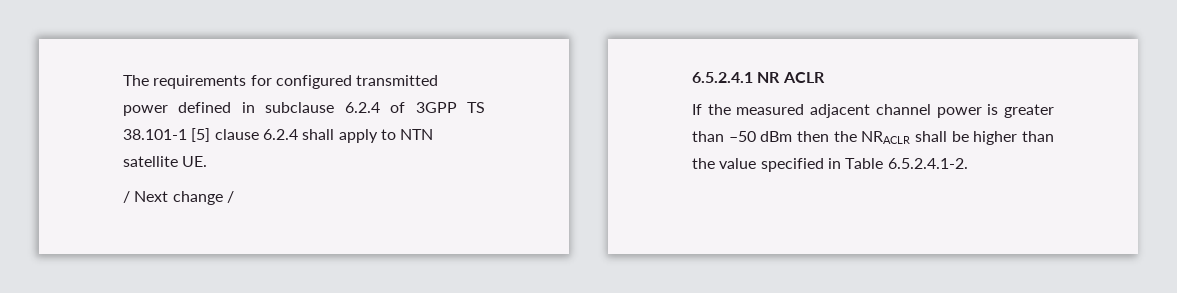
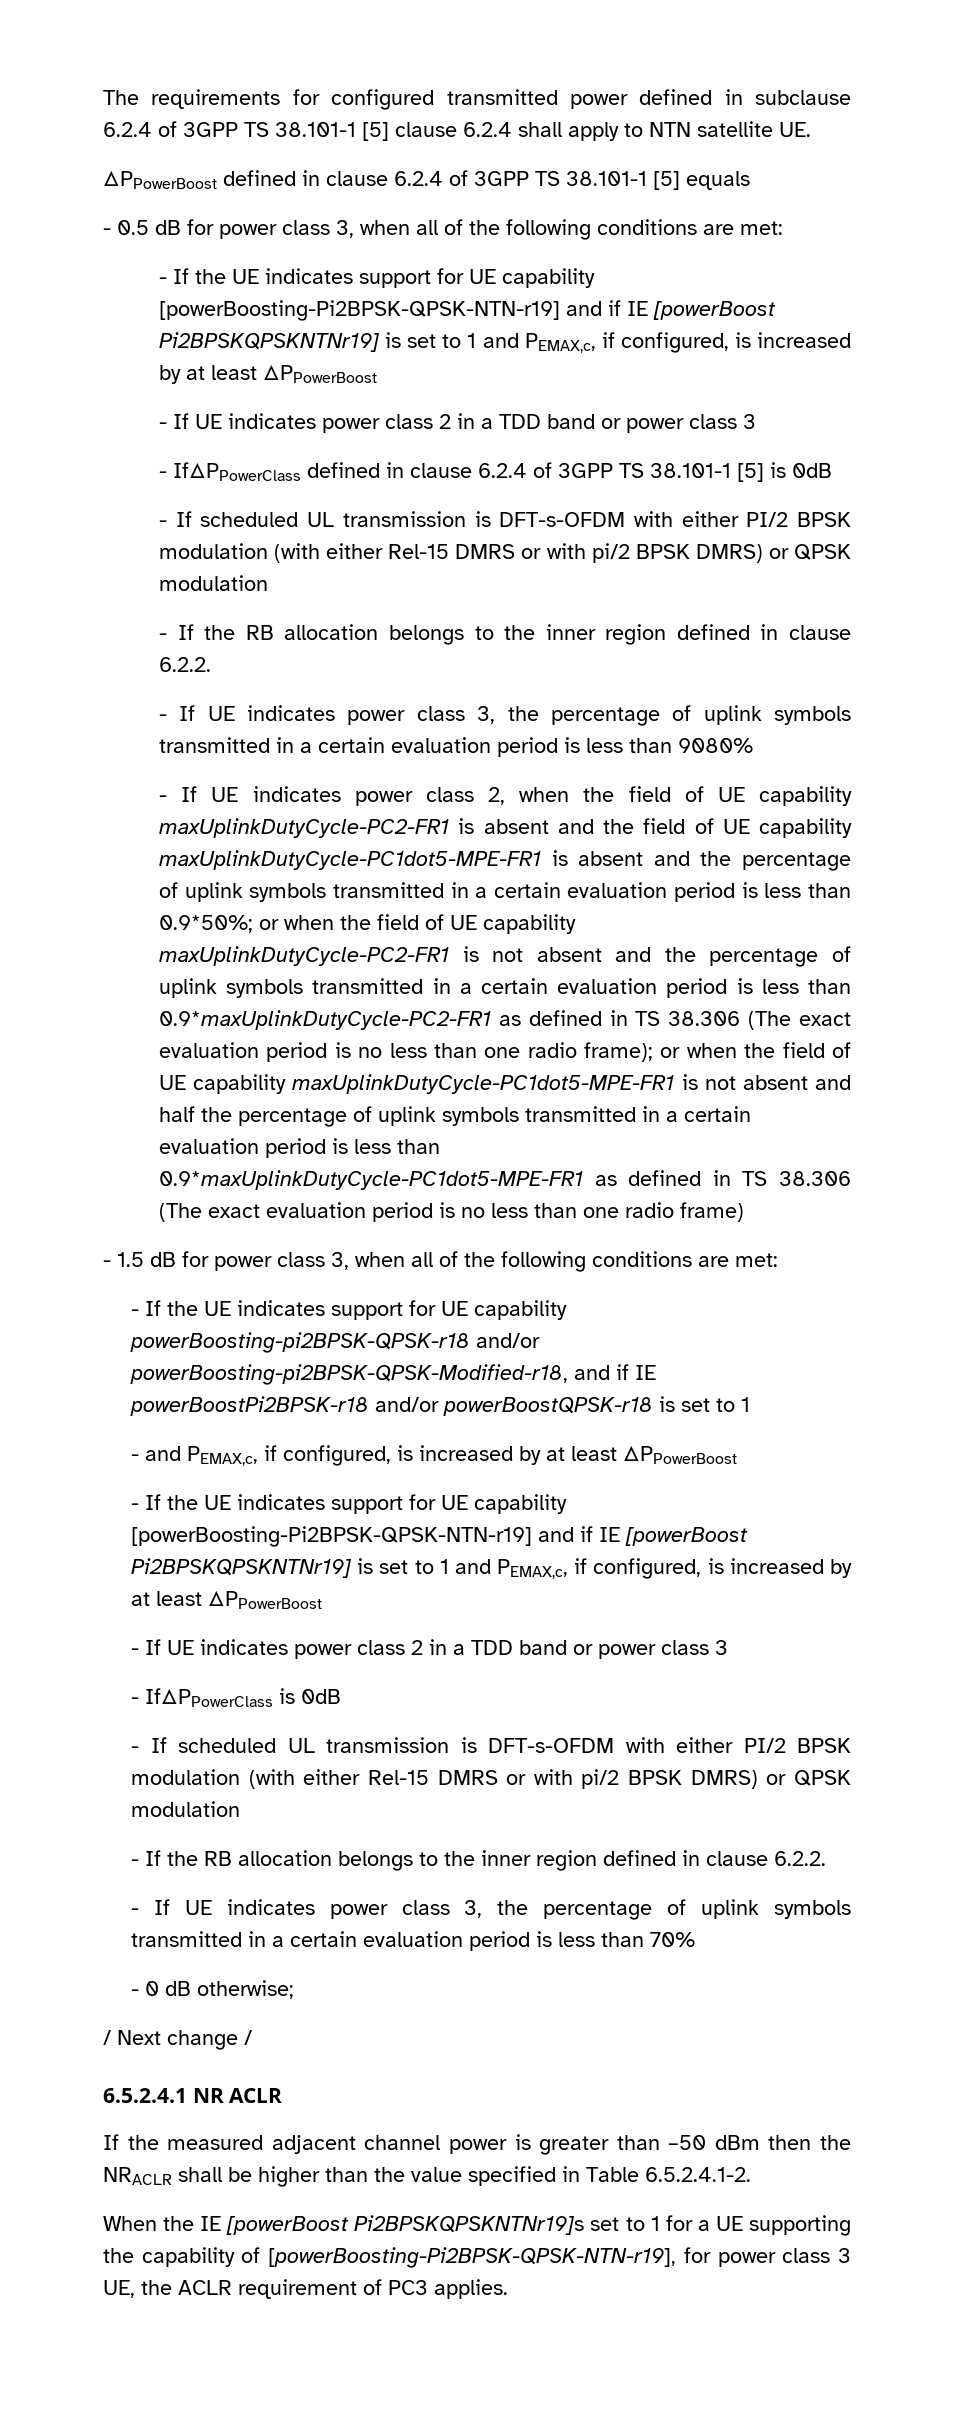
(208, 161) none -> [103,170,750,190] [103,219,783,240] [158,268,595,288] [158,300,776,321] [158,332,852,353] [158,364,377,384] [158,413,756,433] [158,462,832,482] [158,511,851,527] [158,543,852,563] [158,575,268,591] [158,624,851,645] [158,657,211,672] [158,705,852,726] [158,737,753,757] [158,786,852,806] [158,818,853,838] [158,850,851,871] [158,882,851,902] [158,914,576,934] [158,946,851,967] [158,978,851,998] [158,1010,852,1030] [158,1042,851,1062] [158,1074,851,1094] [158,1106,751,1127] [158,1138,440,1158] [158,1170,851,1190] [158,1202,744,1222] [103,1251,778,1272] [130,1300,567,1320] [129,1332,540,1353] [129,1364,656,1385] [129,1396,750,1416] [130,1445,737,1466] [130,1494,567,1514] [130,1526,748,1547] [130,1558,853,1579] [130,1590,322,1609] [130,1639,728,1659] [130,1688,341,1707] [130,1737,852,1753] [130,1769,852,1789] [130,1801,240,1817] [130,1850,826,1871] [130,1899,851,1920] [130,1931,695,1951] [130,1980,294,1999] // ΔPPowerBoost defined in clause 6.2.4 of 3GPP TS 38.101-1 [5] equals // - 0.5 dB for power class 3, when all of the following conditions are met: // - If the UE indicates support for UE capability [powerBoosting-Pi2BPSK-QPSK-NTN-r19] and if IE [powerBoost Pi2BPSKQPSKNTNr19] is set to 1 and PEMAX,c, if configured, is increased by at least ΔPPowerBoost // - If UE indicates power class 2 in a TDD band or power class 3 // - IfΔPPowerClass defined in clause 6.2.4 of 3GPP TS 38.101-1 [5] is 0dB // - If scheduled UL transmission is DFT-s-OFDM with either PI/2 BPSK modulation (with either Rel-15 DMRS or with pi/2 BPSK DMRS) or QPSK modulation // - If the RB allocation belongs to the inner region defined in clause 6.2.2. // - If UE indicates power class 3, the percentage of uplink symbols transmitted in a certain evaluation period is less than 9080% // - If UE indicates power class 2, when the field of UE capability maxUplinkDutyCycle-PC2-FR1 is absent and the field of UE capability maxUplinkDutyCycle-PC1dot5-MPE-FR1 is absent and the percentage of uplink symbols transmitted in a certain evaluation period is less than 0.9*50%; or when the field of UE capability maxUplinkDutyCycle-PC2-FR1 is not absent and the percentage of uplink symbols transmitted in a certain evaluation period is less than 0.9*maxUplinkDutyCycle-PC2-FR1 as defined in TS 38.306 (The exact evaluation period is no less than one radio frame); or when the field of UE capability maxUplinkDutyCycle-PC1dot5-MPE-FR1 is not absent and half the percentage of uplink symbols transmitted in a certain evaluation period is less than 0.9*maxUplinkDutyCycle-PC1dot5-MPE-FR1 as defined in TS 38.306 (The exact evaluation period is no less than one radio frame) // - 1.5 dB for power class 3, when all of the following conditions are met: // - If the UE indicates support for UE capability powerBoosting-pi2BPSK-QPSK-r18 and/or powerBoosting-pi2BPSK-QPSK-Modified-r18, and if IE powerBoostPi2BPSK-r18 and/or powerBoostQPSK-r18 is set to 1 // - and PEMAX,c, if configured, is increased by at least ΔPPowerBoost // - If the UE indicates support for UE capability [powerBoosting-Pi2BPSK-QPSK-NTN-r19] and if IE [powerBoost Pi2BPSKQPSKNTNr19] is set to 1 and PEMAX,c, if configured, is increased by at least ΔPPowerBoost // - If UE indicates power class 2 in a TDD band or power class 3 // - IfΔPPowerClass is 0dB // - If scheduled UL transmission is DFT-s-OFDM with either PI/2 BPSK modulation (with either Rel-15 DMRS or with pi/2 BPSK DMRS) or QPSK modulation // - If the RB allocation belongs to the inner region defined in clause 6.2.2. // - If UE indicates power class 3, the percentage of uplink symbols transmitted in a certain evaluation period is less than 70% // - 0 dB otherwise;
(968, 163) none -> [103,2215,852,2236] [103,2247,851,2268] [103,2279,508,2299] // When the IE [powerBoost Pi2BPSKQPSKNTNr19]s set to 1 for a UE supporting the capability of [powerBoosting-Pi2BPSK-QPSK-NTN-r19], for power class 3 UE, the ACLR requirement of PC3 applies.

